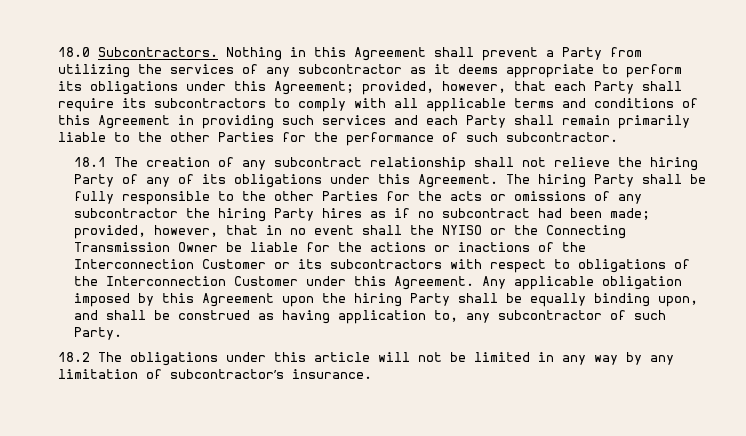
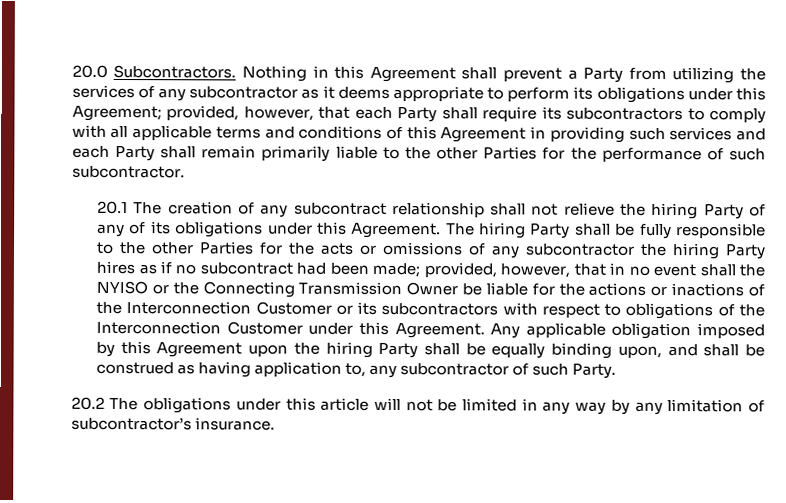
[58,47,91,57] 18.0 -> [71,64,108,78] 20.0
[74,157,107,167] 18.1 -> [97,200,129,215] 20.1
[58,352,91,362] 18.2 -> [70,396,105,410] 20.2

